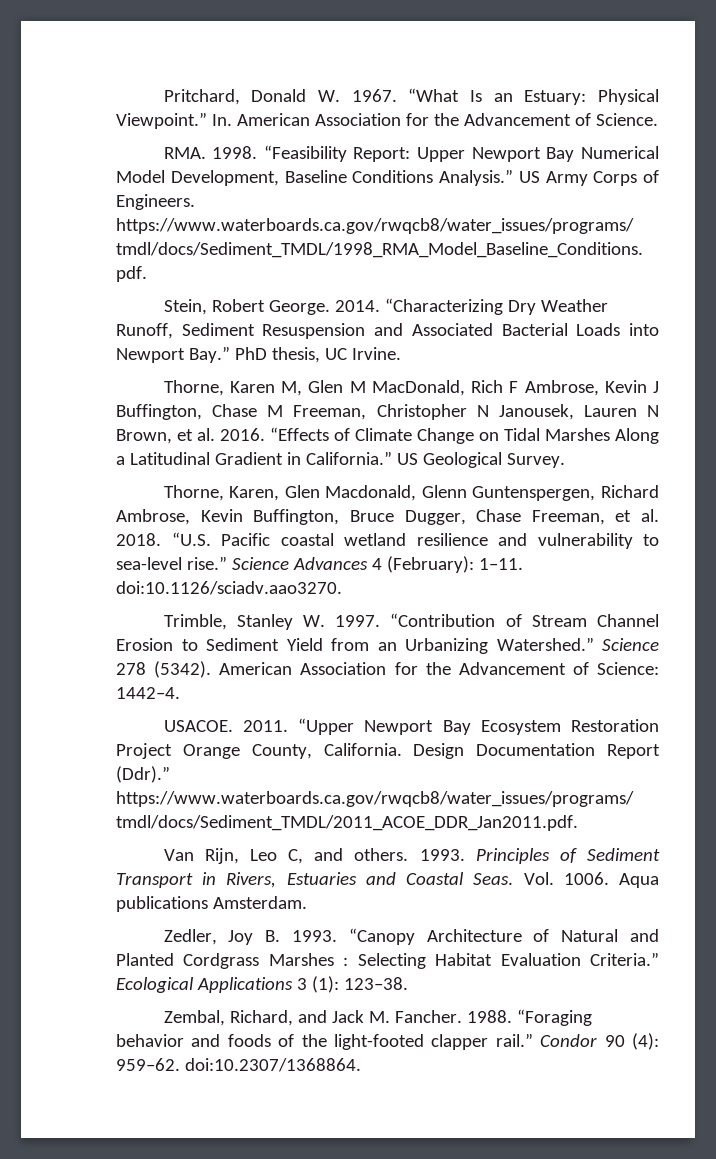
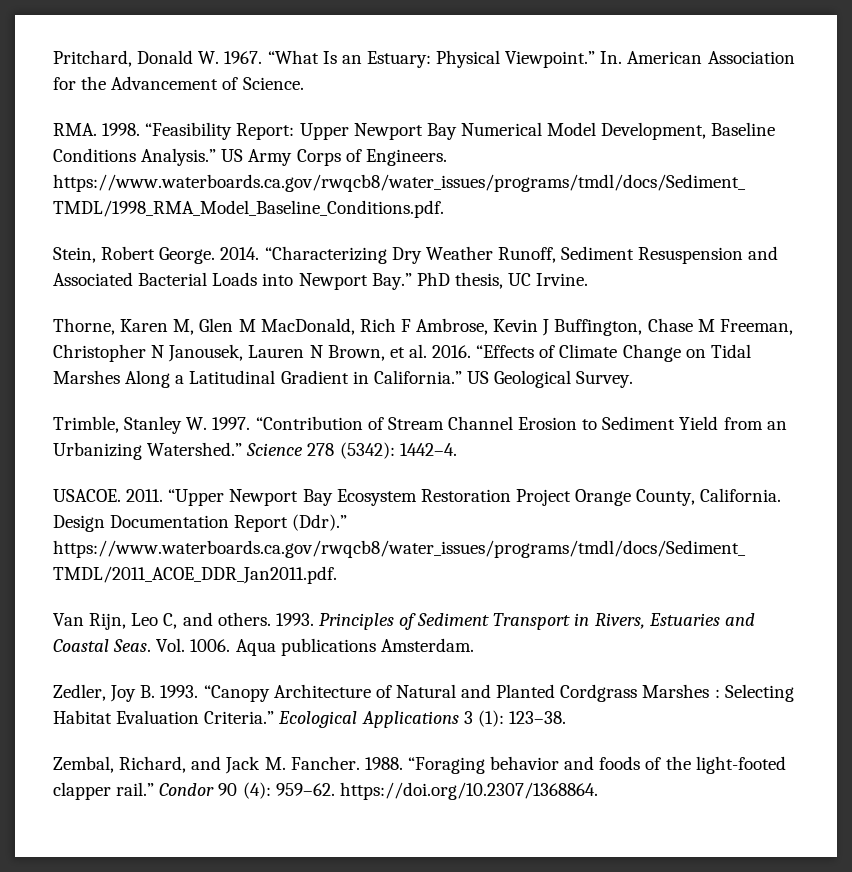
[163,485,659,501] [116,509,659,525] [116,532,659,549] [116,556,523,573] [116,581,342,595] // Thorne, Karen, Glen Macdonald, Glenn Guntenspergen, Richard Ambrose, Kevin Buffington, Bruce Dugger, Chase Freeman, et al. 2018. “U.S. Pacific coastal wetland resilience and vulnerability to sea-level rise.” Science Advances 4 (February): 1–11. doi:10.1126/sciadv.aao3270. -> (634, 379) none
[154,661,659,678] (5342). American Association for the Advancement of Science: -> [339,442,395,459] (5342):
[184,1058,361,1072] doi:10.2307/1368864. -> [339,782,598,800] https://doi.org/10.2307/1368864.

